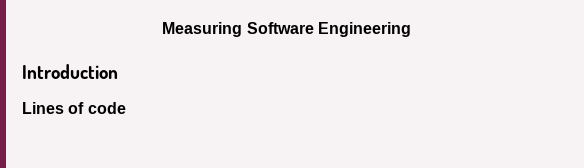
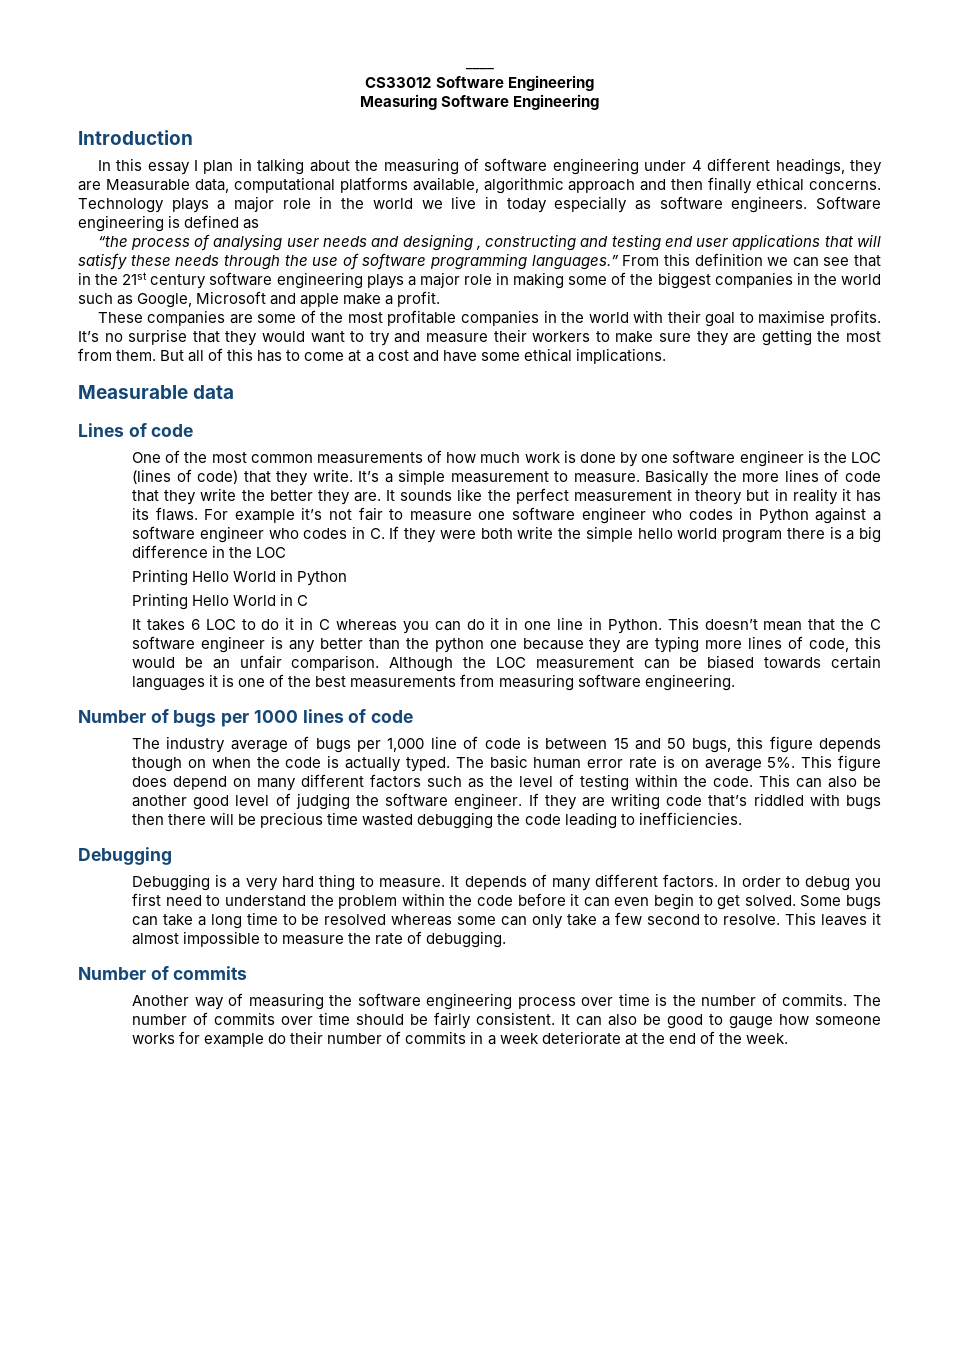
(162, 29) none -> [465,68,494,70] [365,75,594,91] ____ // CS33012 Software Engineering //
[22,102,126,114] Lines of code -> [97,158,882,175] [78,177,881,194] [78,196,881,213] [78,215,260,232] [97,234,881,251] [78,253,881,270] [78,272,882,289] [78,291,441,308] [97,310,881,327] [78,329,882,346] [78,348,666,364] [78,385,235,399] [78,423,194,437] [132,450,881,467] [132,469,882,486] [132,488,882,505] [132,507,881,524] [132,526,882,543] [132,545,287,558] [132,569,348,586] [132,593,309,610] [132,617,882,634] [132,636,881,653] [132,655,881,672] [132,674,735,691] [78,709,414,727] [132,736,882,753] [132,755,882,772] [132,774,882,791] [132,793,882,810] [132,812,742,829] [78,847,172,865] [132,874,881,891] [132,893,881,910] [132,912,882,929] [132,931,507,948] [78,966,248,980] [132,993,881,1010] [132,1012,882,1029] [132,1031,788,1047] In this essay I plan in talking about the measuring of software engineering under 4 different headings, they are Measurable data, computational platforms available, algorithmic approach and then finally ethical concerns. Technology plays a major role in the world we live in today especially as software engineers. Software engineering is defined as // “the process of analysing user needs and designing , constructing and testing end user applications that will satisfy these needs through the use of software programming languages.” From this definition we can see that in the 21st century software engineering plays a major role in making some of the biggest companies in the world such as Google, Microsoft and apple make a profit. // These companies are some of the most profitable companies in the world with their goal to maximise profits. It’s no surprise that they would want to try and measure their workers to make sure they are getting the most from them. But all of this has to come at a cost and have some ethical implications. // Measurable data // Lines of code // One of the most common measurements of how much work is done by one software engineer is the LOC (lines of code) that they write. It’s a simple measurement to measure. Basically the more lines of code that they write the better they are. It sounds like the perfect measurement in theory but in reality it has its flaws. For example it’s not fair to measure one software engineer who codes in Python against a software engineer who codes in C. If they were both write the simple hello world program there is a big difference in the LOC // Printing Hello World in Python // Printing Hello World in C // It takes 6 LOC to do it in C whereas you can do it in one line in Python. This doesn’t mean that the C software engineer is any better than the python one because they are typing more lines of code, this would be an unfair comparison. Although the LOC measurement can be biased towards certain languages it is one of the best measurements from measuring software engineering. // Number of bugs per 1000 lines of code // The industry average of bugs per 1,000 line of code is between 15 and 50 bugs, this figure depends though on when the code is actually typed. The basic human error rate is on average 5%. This figure does depend on many different factors such as the level of testing within the code. This can also be another good level of judging the software engineer. If they are writing code that’s riddled with bugs then there will be precious time wasted debugging the code leading to inefficiencies. // Debugging // Debugging is a very hard thing to measure. It depends of many different factors. In order to debug you first need to understand the problem within the code before it can even begin to get solved. Some bugs can take a long time to be resolved whereas some can only take a few second to resolve. This leaves it almost impossible to measure the rate of debugging. // Number of commits // Another way of measuring the software engineering process over time is the number of commits. The number of commits over time should be fairly consistent. It can also be good to gauge how someone works for example do their number of commits in a week deteriorate at the end of the week.

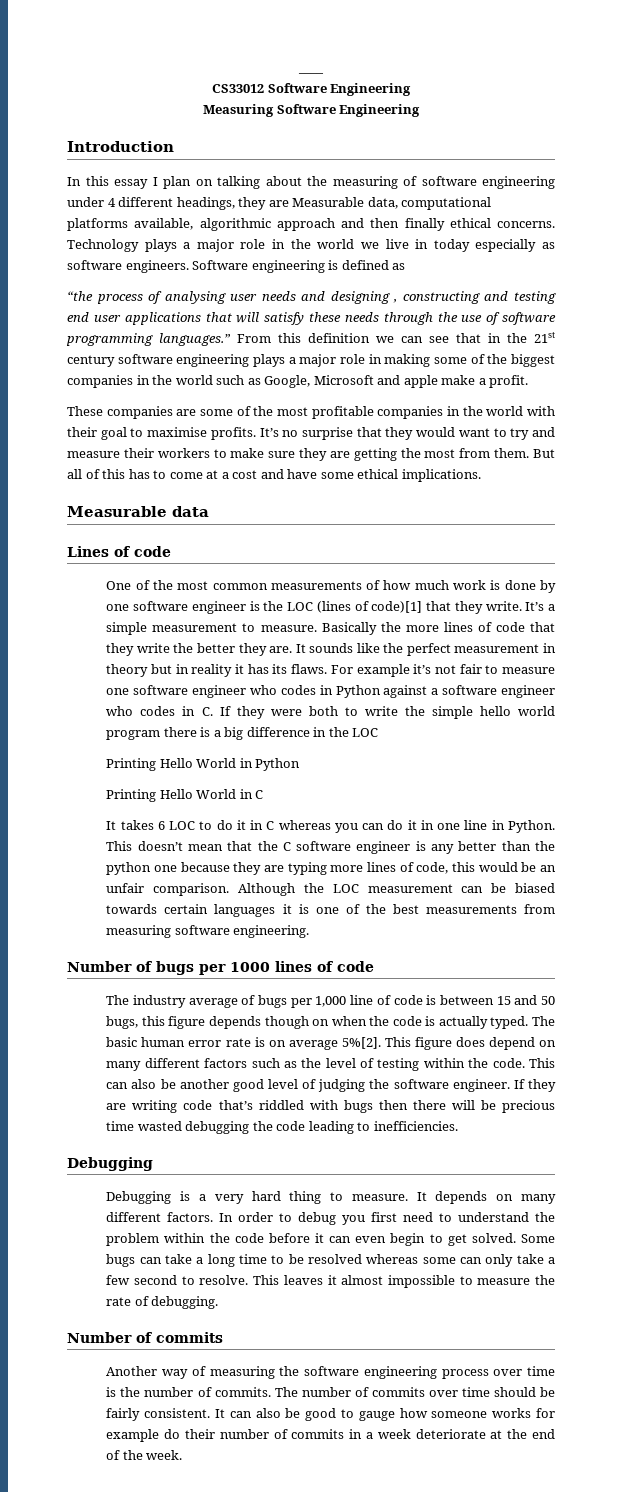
[238,158,252,171] in -> [195,179,213,186] on
[197,470,239,484] code) -> [371,601,423,613] code)[1]
(513, 533) none -> [344,707,358,716] to
[767,757,796,768] 5%. -> [341,1037,381,1049] 5%[2].
[531,874,547,887] of -> [496,1194,514,1201] on

